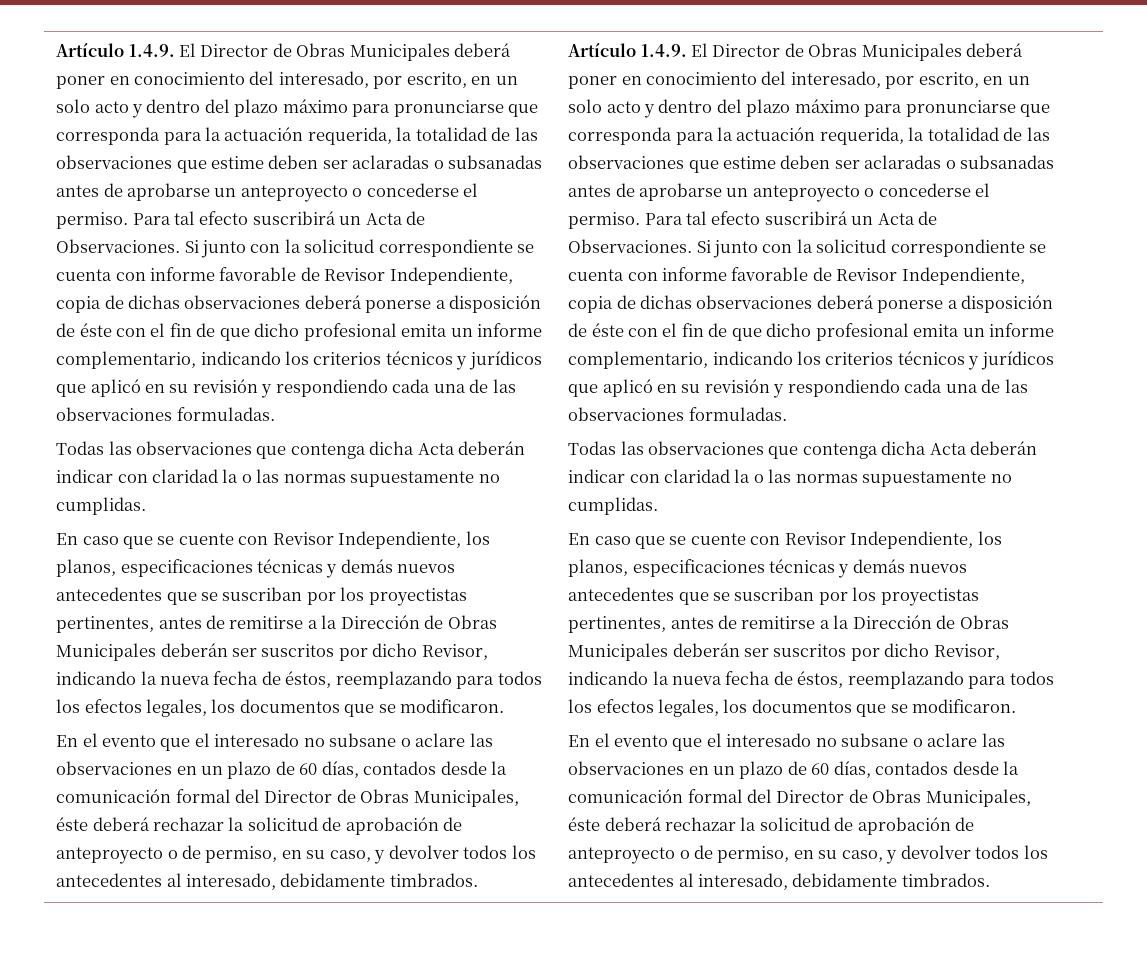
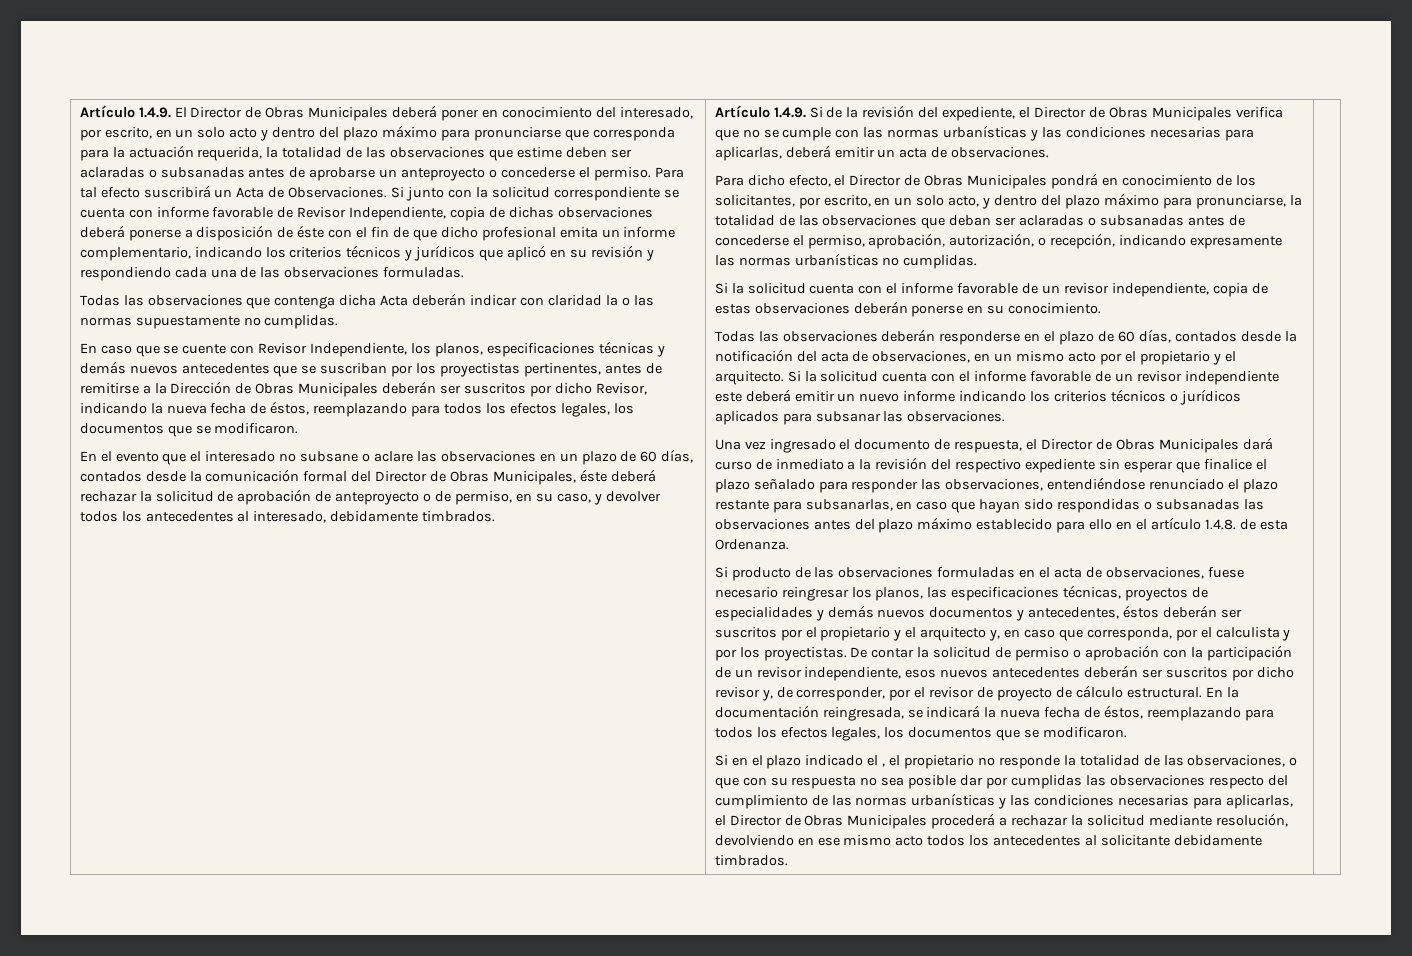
[690,43,1024,61] [568,71,1030,89] [568,99,1051,118] [568,127,1050,145] [568,155,1055,173] [568,183,991,202] [568,211,938,229] [568,239,1047,258] [568,267,1025,285] [568,295,1054,313] [568,323,1055,341] [568,351,1054,370] [568,379,1028,398] [568,407,787,421] [568,441,1038,459] [568,469,1012,487] [568,497,659,515] [568,531,1002,549] [568,559,968,578] [568,587,979,606] [568,615,1009,633] [568,643,1000,661] [568,671,649,685] El Director de Obras Municipales deberá poner en conocimiento del interesado, por escrito, en un solo acto y dentro del plazo máximo para pronunciarse que corresponda para la actuación requerida, la totalidad de las observaciones que estime deben ser aclaradas o subsanadas antes de aprobarse un anteproyecto o concederse el permiso. Para tal efecto suscribirá un Acta de Observaciones. Si junto con la solicitud correspondiente se cuenta con informe favorable de Revisor Independiente, copia de dichas observaciones deberá ponerse a disposición de éste con el fin de que dicho profesional emita un informe complementario, indicando los criterios técnicos y jurídicos que aplicó en su revisión y respondiendo cada una de las observaciones formuladas. // Todas las observaciones que contenga dicha Acta deberán indicar con claridad la o las normas supuestamente no cumplidas. // En caso que se cuente con Revisor Independiente, los planos, especificaciones técnicas y demás nuevos antecedentes que se suscriban por los proyectistas pertinentes, antes de remitirse a la Dirección de Obras Municipales deberán ser suscritos por dicho Revisor, indicando -> [809,105,1283,121] [714,125,1254,141] [714,145,1050,161] [714,173,1256,189] [714,193,1302,209] [714,215,1245,229] [714,233,1283,249] [714,253,978,269] [714,283,1268,297] [714,301,1102,317] [714,329,1297,345] [714,349,1236,365] [714,371,1279,385] [714,389,1241,405] [714,411,1006,425] [714,437,1273,453] [714,457,1267,473] [714,477,1278,493] [714,499,1264,513] [714,517,1288,533] [714,539,789,550] [714,567,1244,581] [714,585,1209,601] [714,605,1242,621] [714,627,1291,641] [714,645,1292,661] [714,665,1294,681] [714,685,1239,701] [714,705,981,721] Si de la revisión del expediente, el Director de Obras Municipales verifica que no se cumple con las normas urbanísticas y las condiciones necesarias para aplicarlas, deberá emitir un acta de observaciones. // Para dicho efecto, el Director de Obras Municipales pondrá en conocimiento de los solicitantes, por escrito, en un solo acto, y dentro del plazo máximo para pronunciarse, la totalidad de las observaciones que deban ser aclaradas o subsanadas antes de concederse el permiso, aprobación, autorización, o recepción, indicando expresamente las normas urbanísticas no cumplidas. // Si la solicitud cuenta con el informe favorable de un revisor independiente, copia de estas observaciones deberán ponerse en su conocimiento. // Todas las observaciones deberán responderse en el plazo de 60 días, contados desde la notificación del acta de observaciones, en un mismo acto por el propietario y el arquitecto. Si la solicitud cuenta con el informe favorable de un revisor independiente este deberá emitir un nuevo informe indicando los criterios técnicos o jurídicos aplicados para subsanar las observaciones. // Una vez ingresado el documento de respuesta, el Director de Obras Municipales dará curso de inmediato a la revisión del respectivo expediente sin esperar que finalice el plazo señalado para responder las observaciones, entendiéndose renunciado el plazo restante para subsanarlas, en caso que hayan sido respondidas o subsanadas las observaciones antes del plazo máximo establecido para ello en el artículo 1.4.8. de esta Ordenanza. // Si producto de las observaciones formuladas en el acta de observaciones, fuese necesario reingresar los planos, las especificaciones técnicas, proyectos de especialidades y demás nuevos documentos y antecedentes, éstos deberán ser suscritos por el propietario y el arquitecto y, en caso que corresponda, por el calculista y por los proyectistas. De contar la solicitud de permiso o aprobación con la participación de un revisor independiente, esos nuevos antecedentes deberán ser suscritos por dicho revisor y, de corresponder, por el revisor de proyecto de cálculo estructural. En la documentación reingresada, se indicará
[568,733,1005,751] [568,761,1020,779] [568,789,1031,807] [568,817,975,835] [568,845,1048,864] [568,873,788,890] En el evento que el interesado no subsane o aclare las observaciones en un plazo de 60 días, contados desde la comunicación formal del Director de Obras Municipales, éste deberá rechazar la solicitud de aprobación de anteproyecto o de permiso, en su caso, y devolver todos los antecedentes al interesado, -> [714,755,1298,769] [714,775,1288,789] [714,793,1293,809] [714,813,1288,829] [714,835,1170,846] Si en el plazo indicado el , el propietario no responde la totalidad de las observaciones, o que con su respuesta no sea posible dar por cumplidas las observaciones respecto del cumplimiento de las normas urbanísticas y las condiciones necesarias para aplicarlas, el Director de Obras Municipales procederá a rechazar la solicitud mediante resolución, devolviendo en ese mismo acto todos los antecedentes al solicitante

